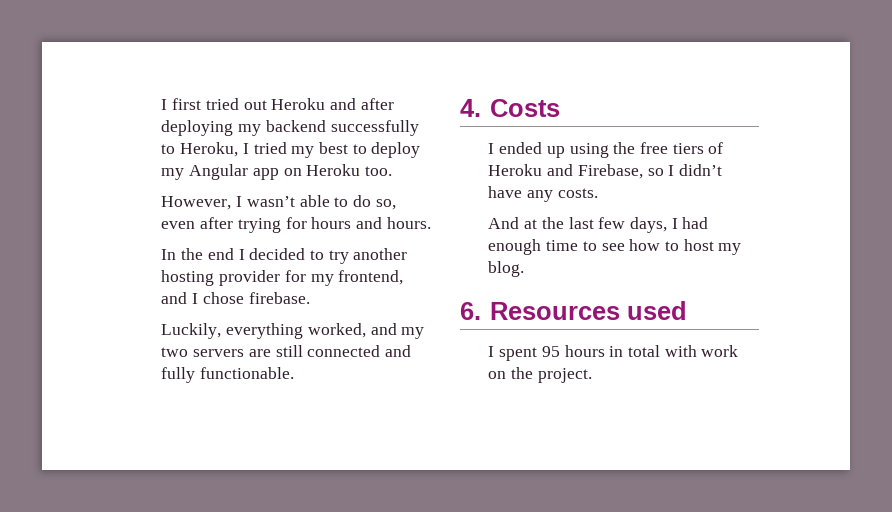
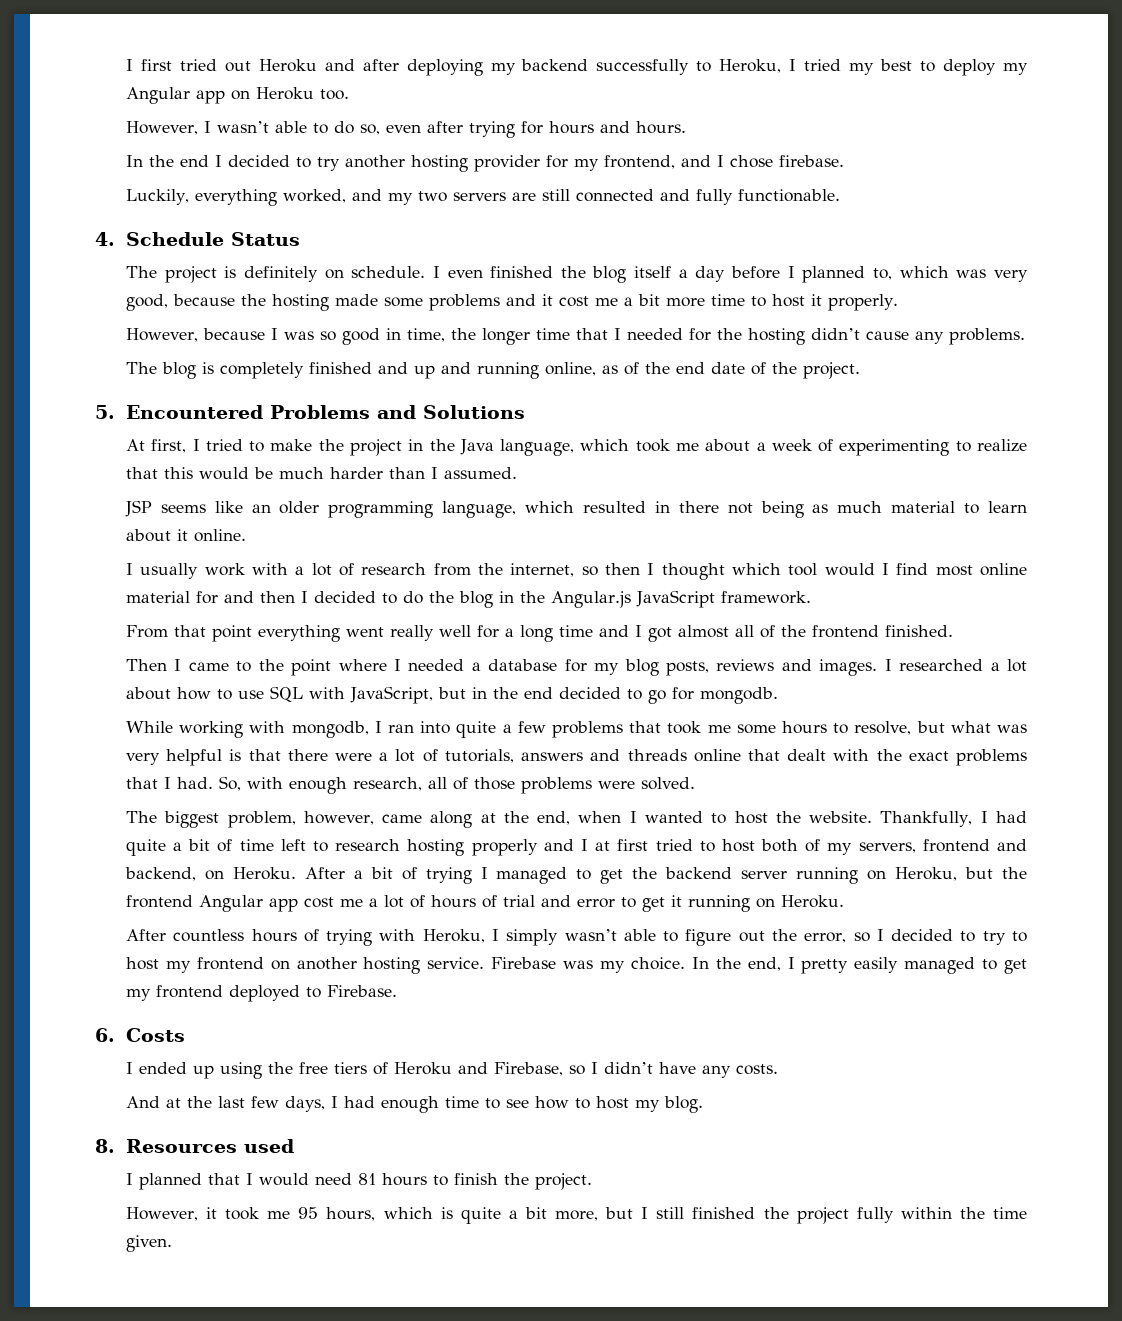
(481, 108) none -> [125,232,300,246] [125,266,1028,283] [125,294,898,311] [125,328,1025,345] [125,362,860,379] [95,405,525,419] [125,439,1027,456] [125,467,517,480] [124,500,1027,518] [125,529,246,542] [125,563,1028,580] [125,590,811,608] [125,625,953,642] [125,659,1028,676] [125,686,778,704] [125,721,1028,738] [125,749,1028,766] [125,776,695,794] [125,811,1027,828] [125,839,1028,856] [124,867,1027,884] [125,895,844,912] [125,929,1027,946] [125,957,1027,974] [125,985,397,1002] [95,1028,115,1042] Schedule Status // The project is definitely on schedule. I even finished the blog itself a day before I planned to, which was very good, because the hosting made some problems and it cost me a bit more time to host it properly. // However, because I was so good in time, the longer time that I needed for the hosting didn’t cause any problems. // The blog is completely finished and up and running online, as of the end date of the project. // 5. Encountered Problems and Solutions // At first, I tried to make the project in the Java language, which took me about a week of experimenting to realize that this would be much harder than I assumed. // JSP seems like an older programming language, which resulted in there not being as much material to learn about it online. // I usually work with a lot of research from the internet, so then I thought which tool would I find most online material for and then I decided to do the blog in the Angular.js JavaScript framework. // From that point everything went really well for a long time and I got almost all of the frontend finished. // Then I came to the point where I needed a database for my blog posts, reviews and images. I researched a lot about how to use SQL with JavaScript, but in the end decided to go for mongodb. // While working with mongodb, I ran into quite a few problems that took me some hours to resolve, but what was very helpful is that there were a lot of tutorials, answers and threads online that dealt with the exact problems that I had. So, with enough research, all of those problems were solved. // The biggest problem, however, came along at the end, when I wanted to host the website. Thankfully, I had quite a bit of time left to research hosting properly and I at first tried to host both of my servers, frontend and backend, on Heroku. After a bit of trying I managed to get the backend server running on Heroku, but the frontend Angular app cost me a lot of hours of trial and error to get it running on Heroku. // After countless hours of trying with Heroku, I simply wasn’t able to figure out the error, so I decided to try to host my frontend on another hosting service. Firebase was my choice. In the end, I pretty easily managed to get my frontend deployed to Firebase. // 6.
[460,302,481,320] 6. -> [95,1139,115,1153] 8.
[499,345,739,361] [488,367,592,383] spent 95 hours in total with work on the project. -> [138,1173,592,1190] [125,1207,1027,1224] [125,1235,172,1252] planned that I would need 81 hours to finish the project. // However, it took me 95 hours, which is quite a bit more, but I still finished the project fully within the time given.

